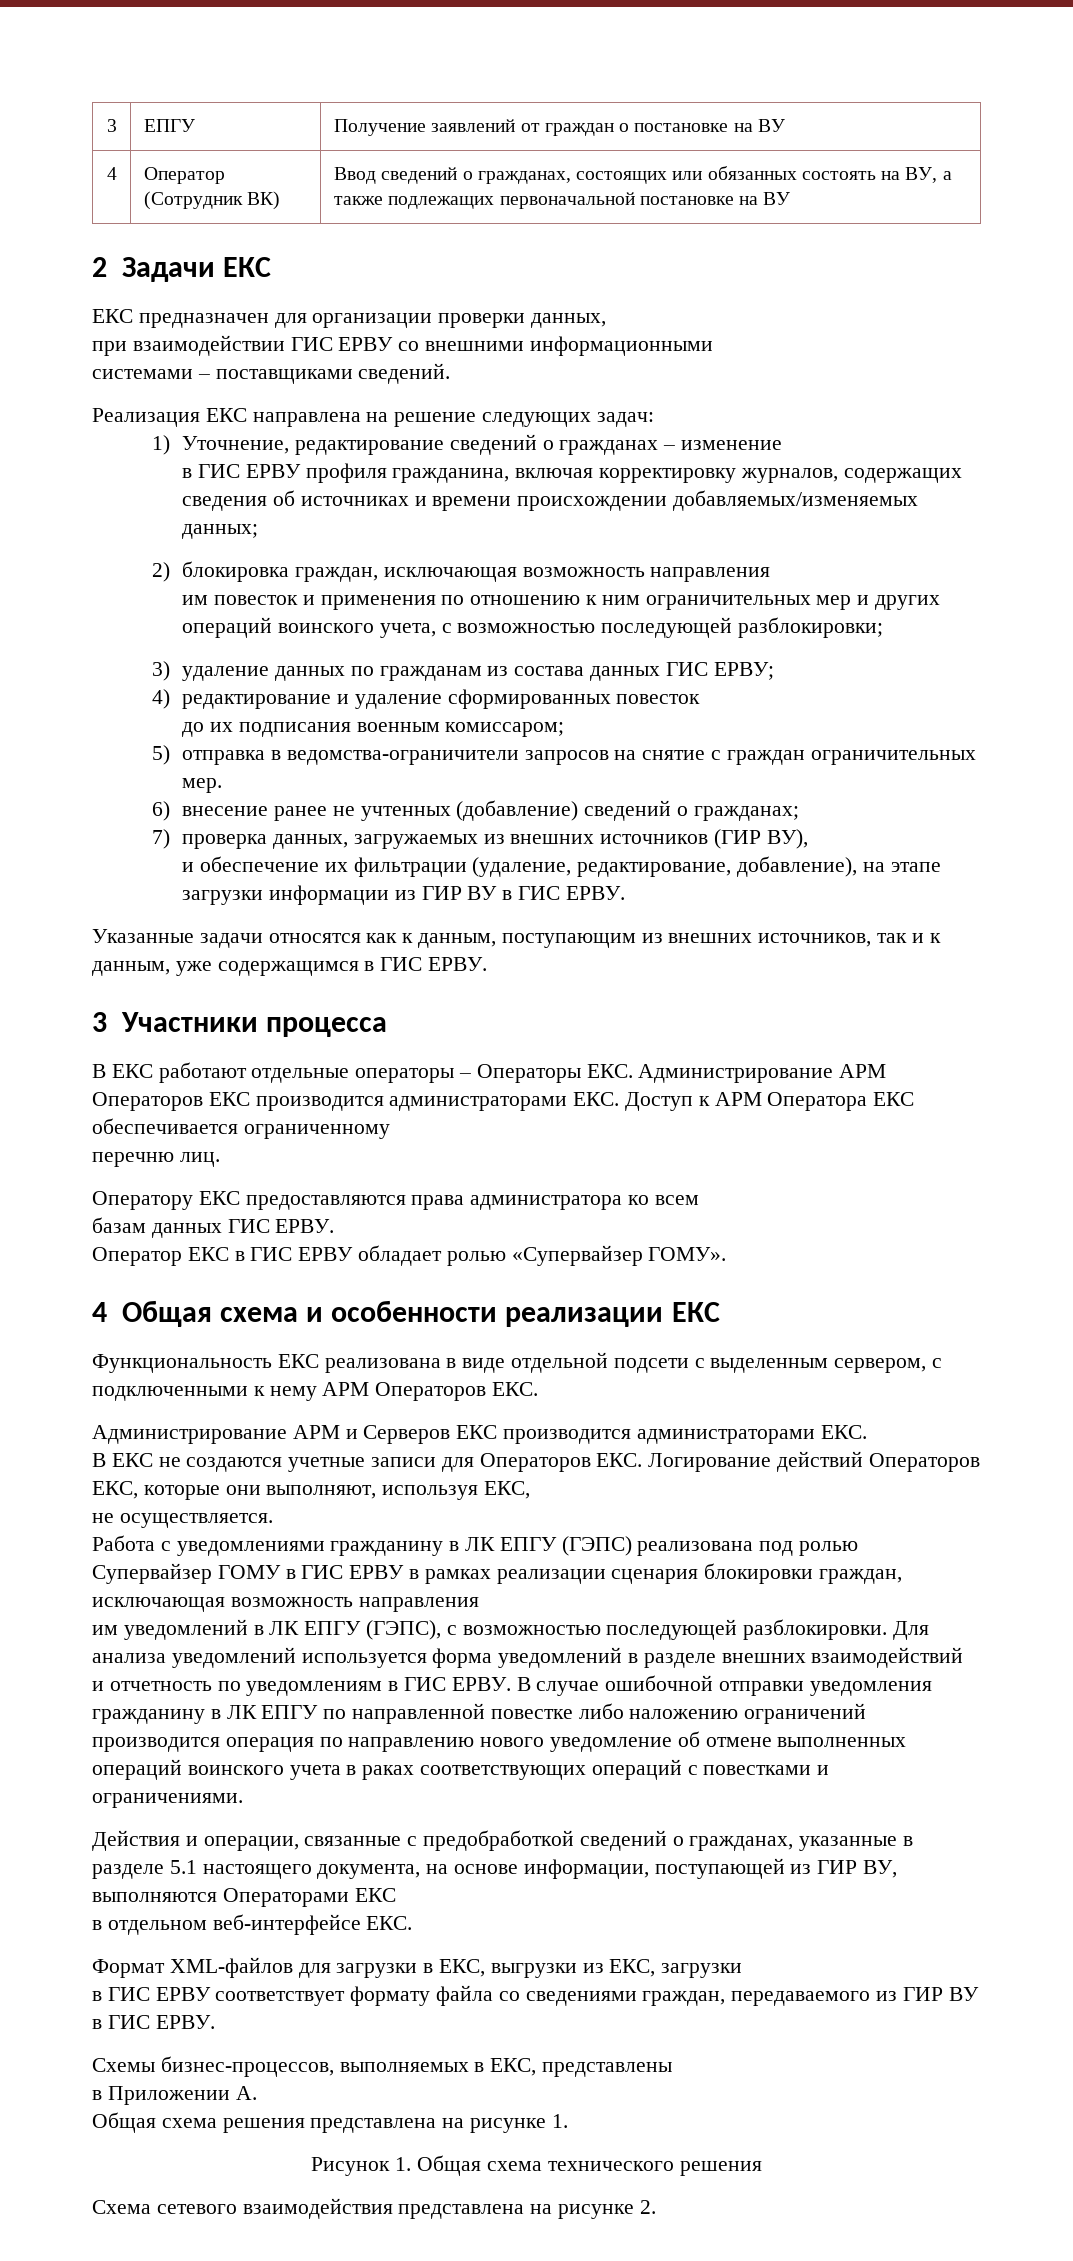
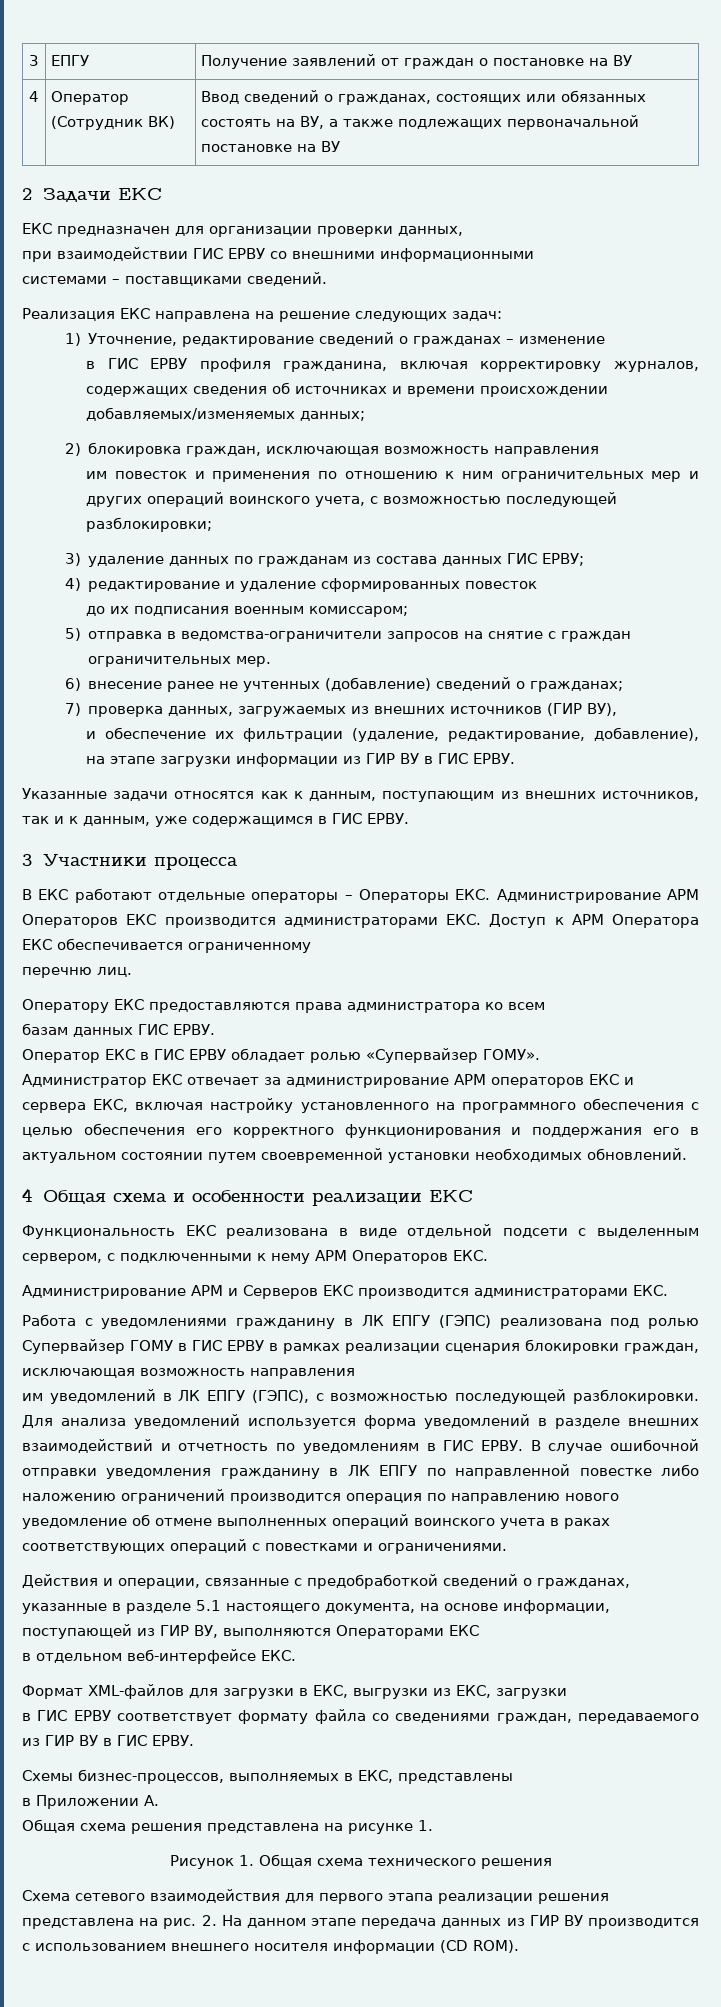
(727, 1254) none -> [22,1074,634,1088] [22,1098,699,1113] [22,1123,699,1138] [22,1148,687,1163] // Администратор ЕКС отвечает за администрирование АРМ операторов ЕКС и сервера ЕКС, включая настройку установленного на программного обеспечения с целью обеспечения его корректного функционирования и поддержания его в актуальном состоянии путем своевременной установки необходимых обновлений.
[92,1451,980,1472] [92,1481,531,1500] [92,1513,273,1528] // В ЕКС не создаются учетные записи для Операторов ЕКС. Логирование действий Операторов ЕКС, которые они выполняют, используя ЕКС, // не осуществляется. -> (668, 1290) none
[398,2200,656,2219] представлена на рисунке 2. -> [285,1893,609,1904] [22,1915,699,1929] [22,1940,519,1954] для первого этапа реализации решения представлена на рис. 2. На данном этапе передача данных из ГИР ВУ производится с использованием внешнего носителя информации (CD ROM).

